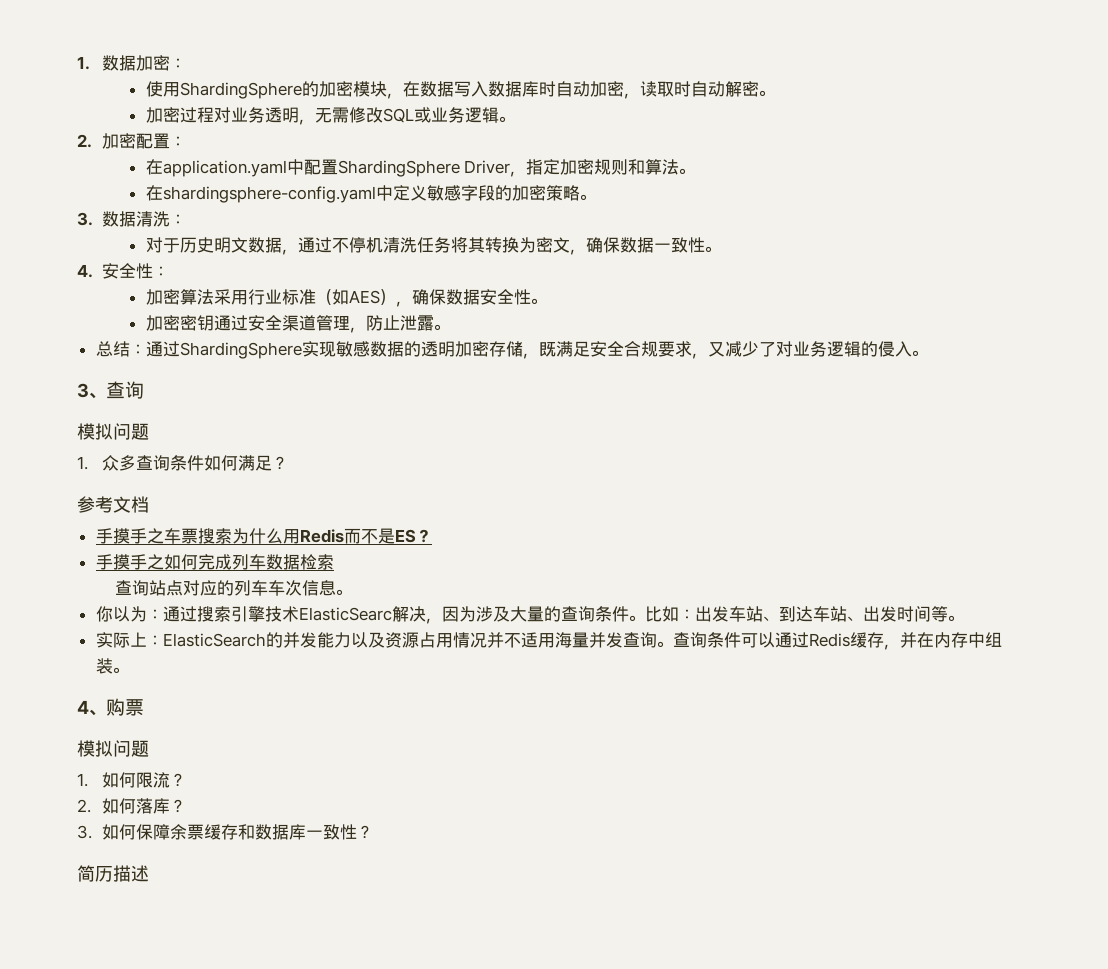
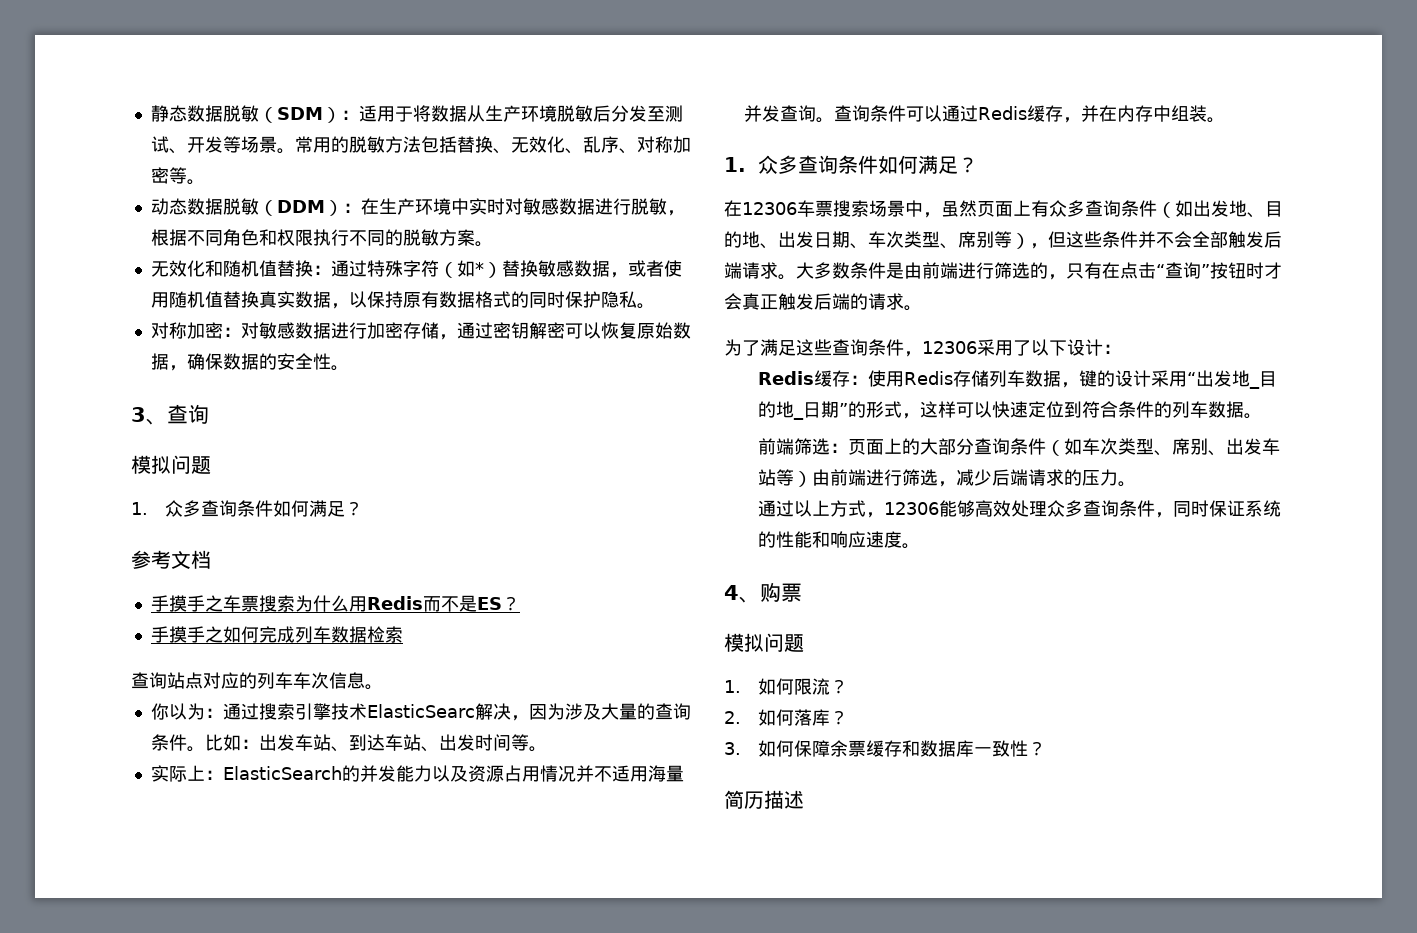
[77,55,186,71] [145,81,775,99] [145,107,515,125] [77,133,186,149] [145,159,696,177] [145,185,596,203] [77,211,186,227] [145,237,721,255] [77,263,169,279] [145,289,547,307] [145,315,450,333] [95,341,912,359] 1.数据加密： // 使用ShardingSphere的加密模块，在数据写入数据库时自动加密，读取时自动解密。 // 加密过程对业务透明，无需修改SQL或业务逻辑。 // 2.加密配置： // 在application.yaml中配置ShardingSphere Driver，指定加密规则和算法。 // 在shardingsphere-config.yaml中定义敏感字段的加密策略。 // 3.数据清洗： // 对于历史明文数据，通过不停机清洗任务将其转换为密文，确保数据一致性。 // 4.安全性： // 加密算法采用行业标准（如AES），确保数据安全性。 // 加密密钥通过安全渠道管理，防止泄露。 // 总结：通过ShardingSphere实现敏感数据的透明加密存储，既满足安全合规要求，又减少了对业务逻辑的侵入 -> [150,105,683,123] [150,136,691,154] [150,167,205,185] [150,198,685,216] [150,229,493,247] [150,260,682,278] [150,291,655,309] [150,322,691,340] [150,353,331,371] 静态数据脱敏（SDM）：适用于将数据从生产环境脱敏后分发至测试、开发等场景。常用的脱敏方法包括替换、无效化、乱序、对称加密等。 // 动态数据脱敏（DDM）：在生产环境中实时对敏感数据进行脱敏，根据不同角色和权限执行不同的脱敏方案。 // 无效化和随机值替换：通过特殊字符（如*）替换敏感数据，或者使用随机值替换真实数据，以保持原有数据格式的同时保护隐私。 // 对称加密：对敏感数据进行加密存储，通过密钥解密可以恢复原始数据，确保数据的安全性
(129, 670) none -> [724,155,979,174] [724,200,1283,218] [724,231,1282,249] [724,262,1282,280] [724,293,922,311] [724,339,1121,357] [758,370,1278,389] [758,401,1263,420] [758,438,1281,456] [758,469,1137,487] [758,500,1282,518] [758,531,921,549] // 1.众多查询条件如何满足？ // 在12306车票搜索场景中，虽然页面上有众多查询条件（如出发地、目的地、出发日期、车次类型、席别等），但这些条件并不会全部触发后端请求。大多数条件是由前端进行筛选的，只有在点击“查询”按钮时才会真正触发后端的请求。 // 为了满足这些查询条件，12306采用了以下设计： // Redis缓存：使用Redis存储列车数据，键的设计采用“出发地_目的地_日期”的形式，这样可以快速定位到符合条件的列车数据。 // 前端筛选：页面上的大部分查询条件（如车次类型、席别、出发车站等）由前端进行筛选，减少后端请求的压力。 // 通过以上方式，12306能够高效处理众多查询条件，同时保证系统的性能和响应速度。

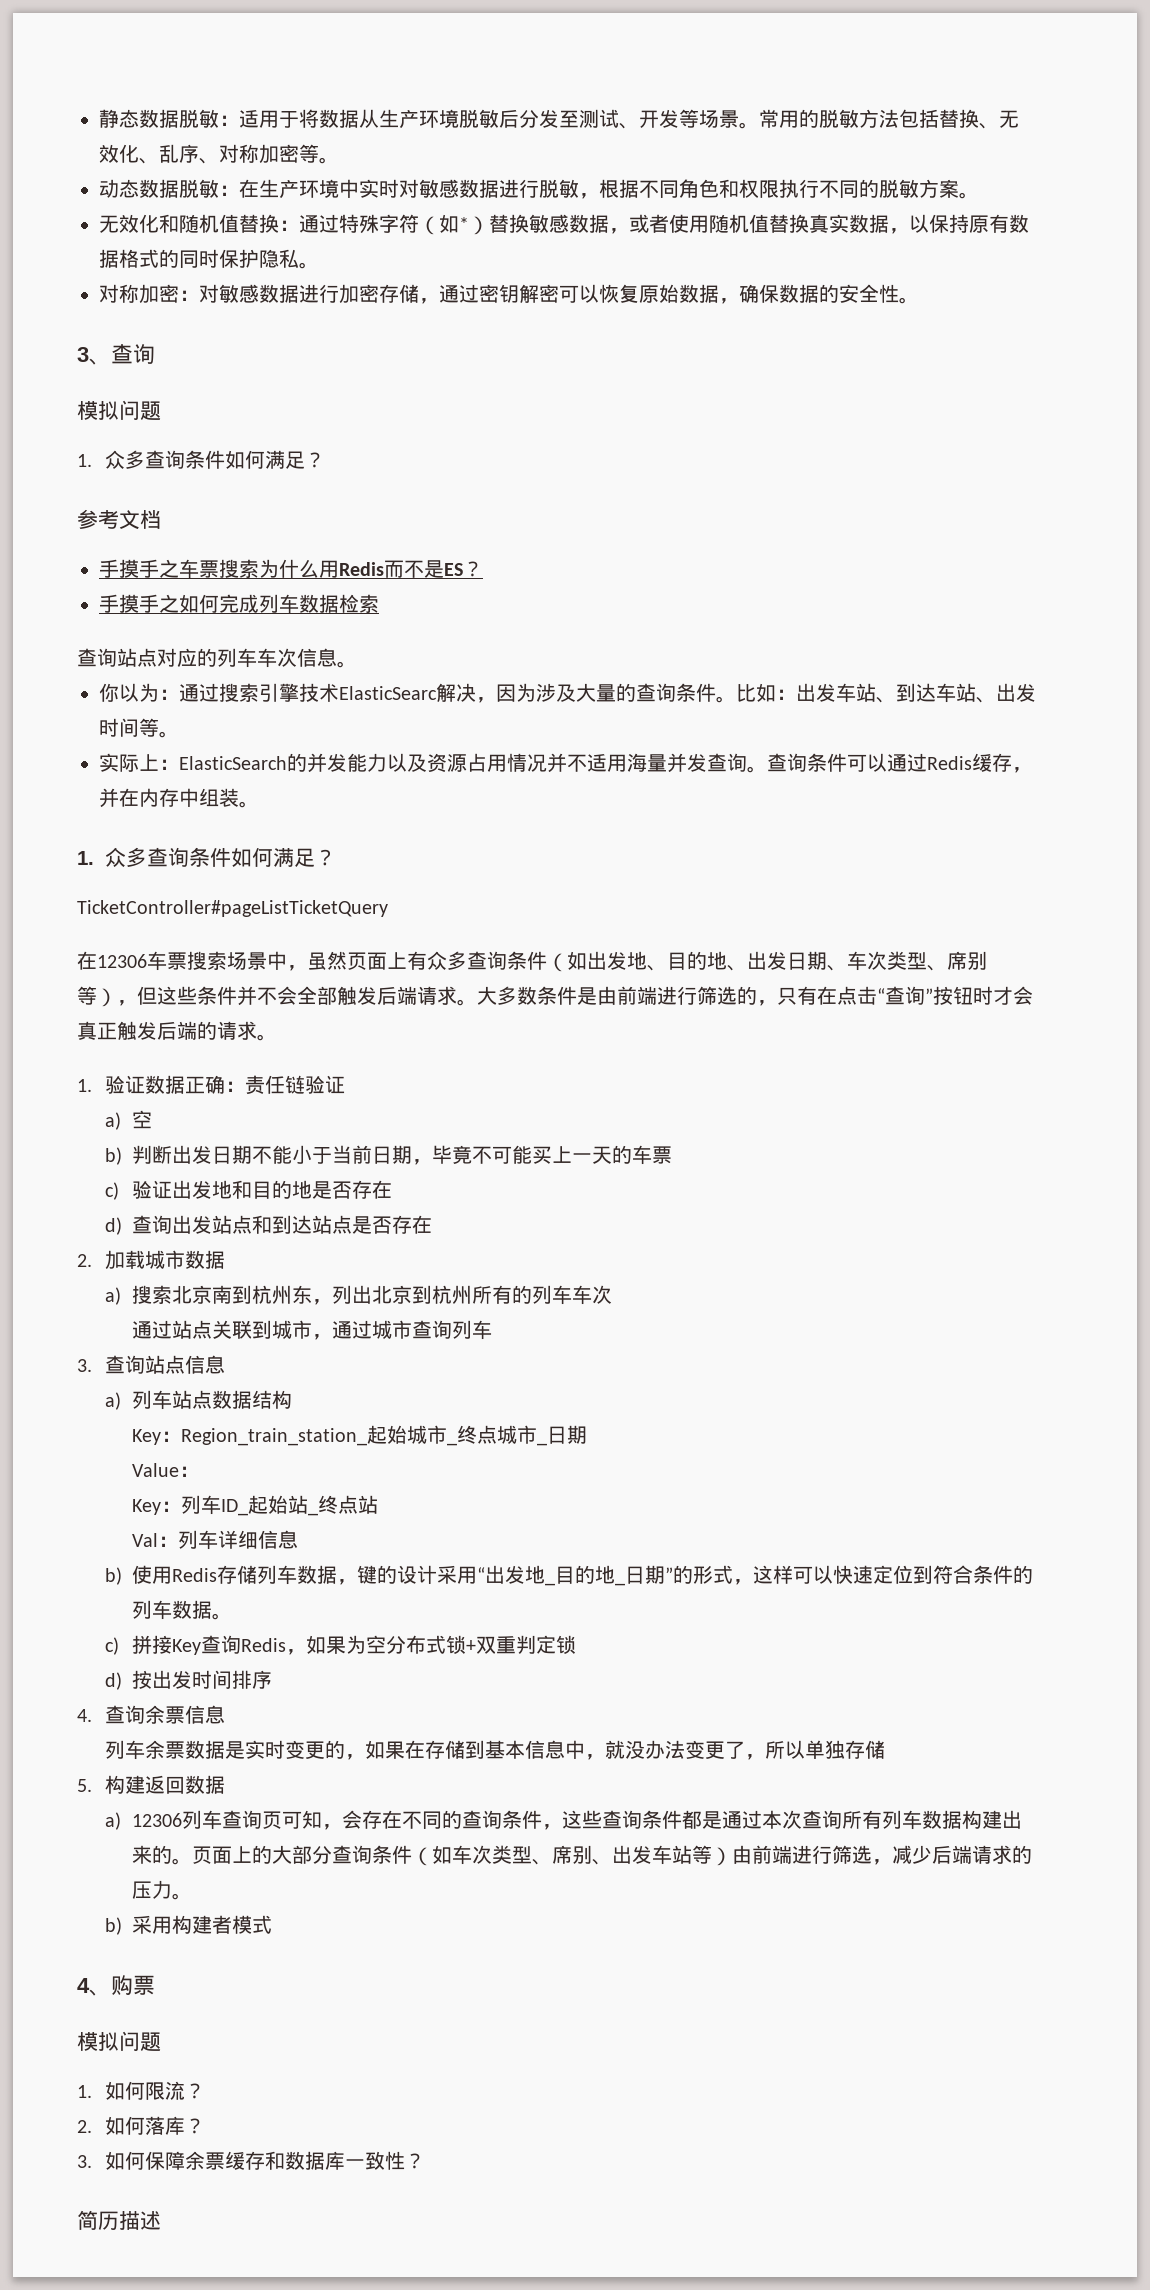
[258,107,341,123] （SDM） -> (219, 118) none
[258,200,343,216] （DDM） -> (219, 188) none
(979, 165) none -> [77,900,388,917] // TicketController#pageListTicketQuery
[724,339,1121,357] [758,370,869,387] 为了满足这些查询条件，12306采用了以下设计： // Redis缓存： -> [77,1075,345,1095] [104,1110,153,1130] [104,1145,673,1165] [104,1180,393,1200] [104,1215,433,1235] [77,1250,225,1270] [104,1285,613,1305] [132,1320,493,1340] [77,1355,225,1374] [104,1390,293,1410] [132,1425,588,1446] [132,1463,200,1477] [132,1495,379,1516] [132,1530,299,1550] [104,1567,122,1585] 1.验证数据正确：责任链验证 // a)空 // b)判断出发日期不能小于当前日期，毕竟不可能买上一天的车票 // c)验证出发地和目的地是否存在 // d)查询出发站点和到达站点是否存在 // 2.加载城市数据 // a)搜索北京南到杭州东，列出北京到杭州所有的列车车次 // 通过站点关联到城市，通过城市查询列车 // 3.查询站点信息 // a)列车站点数据结构 // Key：Region_train_station_起始城市_终点城市_日期 // Value： // Key：列车ID_起始站_终点站 // Val：列车详细信息 // b)
[758,438,849,455] 前端筛选： -> [104,1635,577,1655] [104,1670,273,1690] [77,1705,225,1724] [104,1740,885,1760] [77,1775,225,1794] [104,1810,1023,1830] [132,1845,193,1865] c)拼接Key查询Redis，如果为空分布式锁+双重判定锁 // d)按出发时间排序 // 4.查询余票信息 // 列车余票数据是实时变更的，如果在存储到基本信息中，就没办法变更了，所以单独存储 // 5.构建返回数据 // a) 12306列车查询页可知，会存在不同的查询条件，这些查询条件都是通过本次查询所有列车数据构建出来的。
[758,500,1282,518] [758,531,921,549] 通过以上方式，12306能够高效处理众多查询条件，同时保证系统的性能和响应速度。 -> [104,1915,273,1935] b)采用构建者模式

